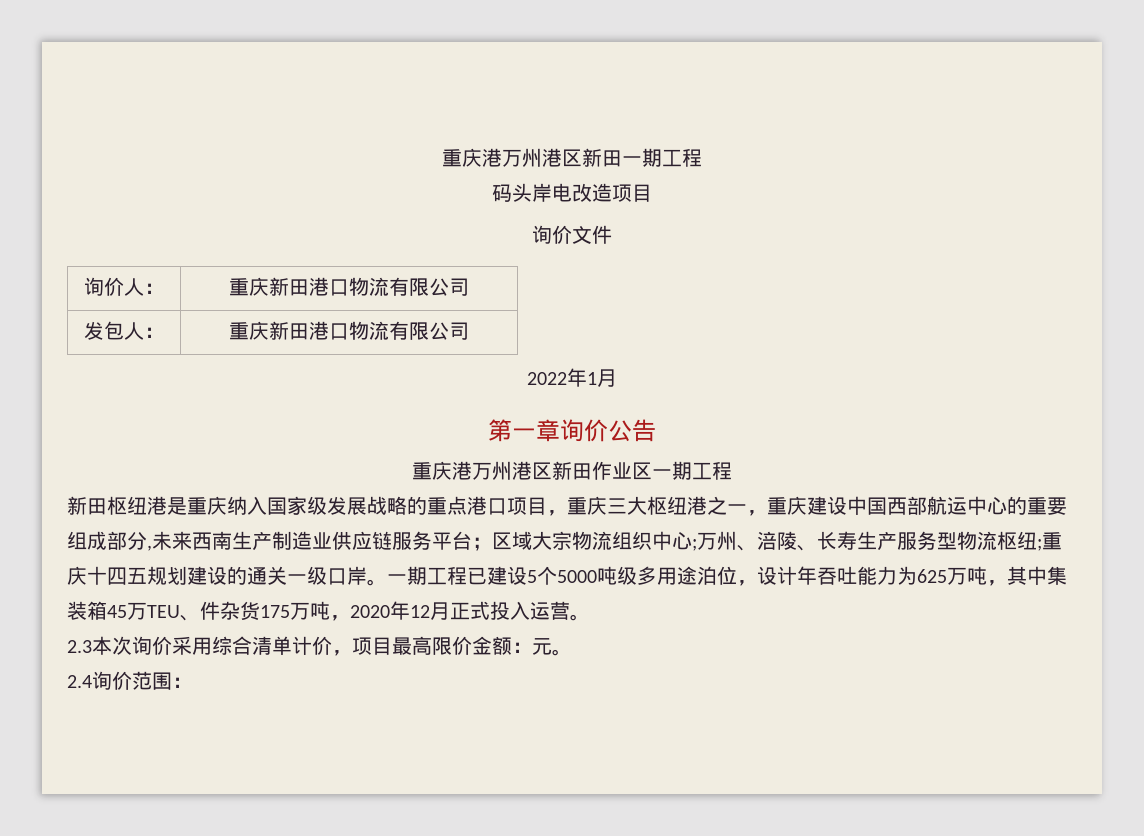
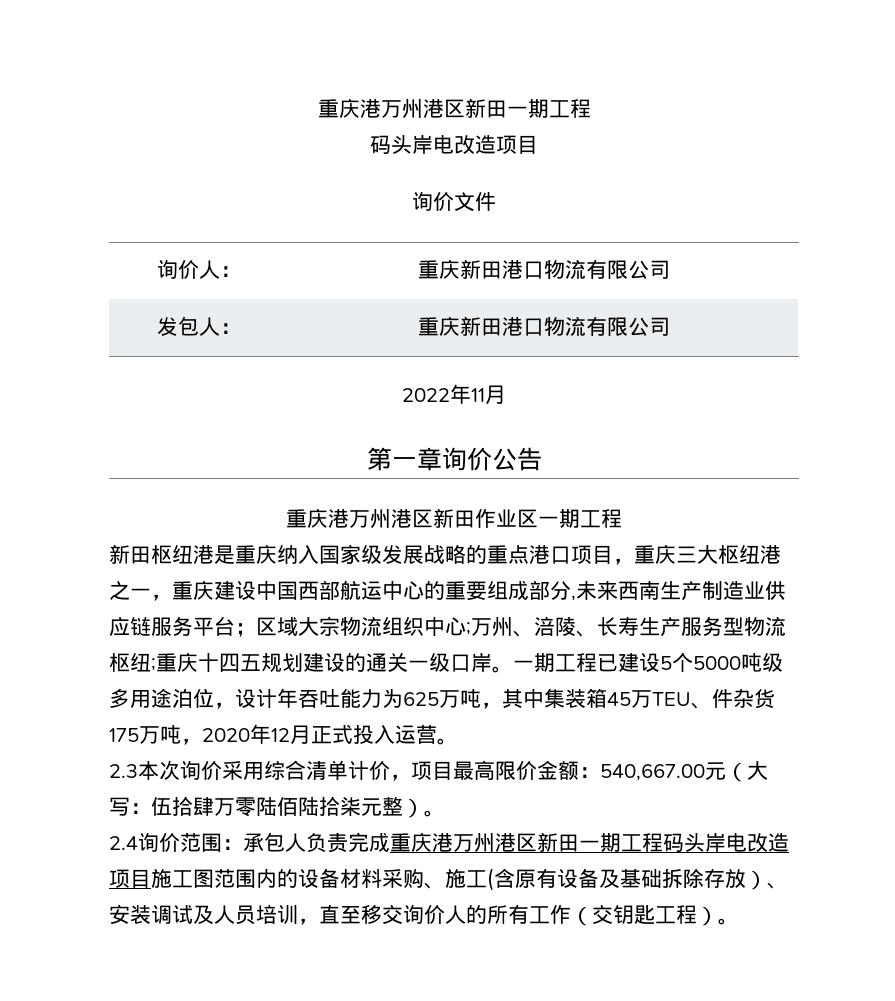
[587,372,597,385] 1 -> [471,388,485,402] 11
[532,638,572,656] [67,671,192,690] 元。 // 2.4询价范围： -> [600,761,768,782] [109,796,445,818] [109,832,789,853] [109,868,788,891] [109,904,739,926] 540,667.00元（大写：伍拾肆万零陆佰陆拾柒元整）。 // 2.4询价范围：承包人负责完成重庆港万州港区新田一期工程码头岸电改造项目施工图范围内的设备材料采购、施工(含原有设备及基础拆除存放）、安装调试及人员培训，直至移交询价人的所有工作（交钥匙工程）。

